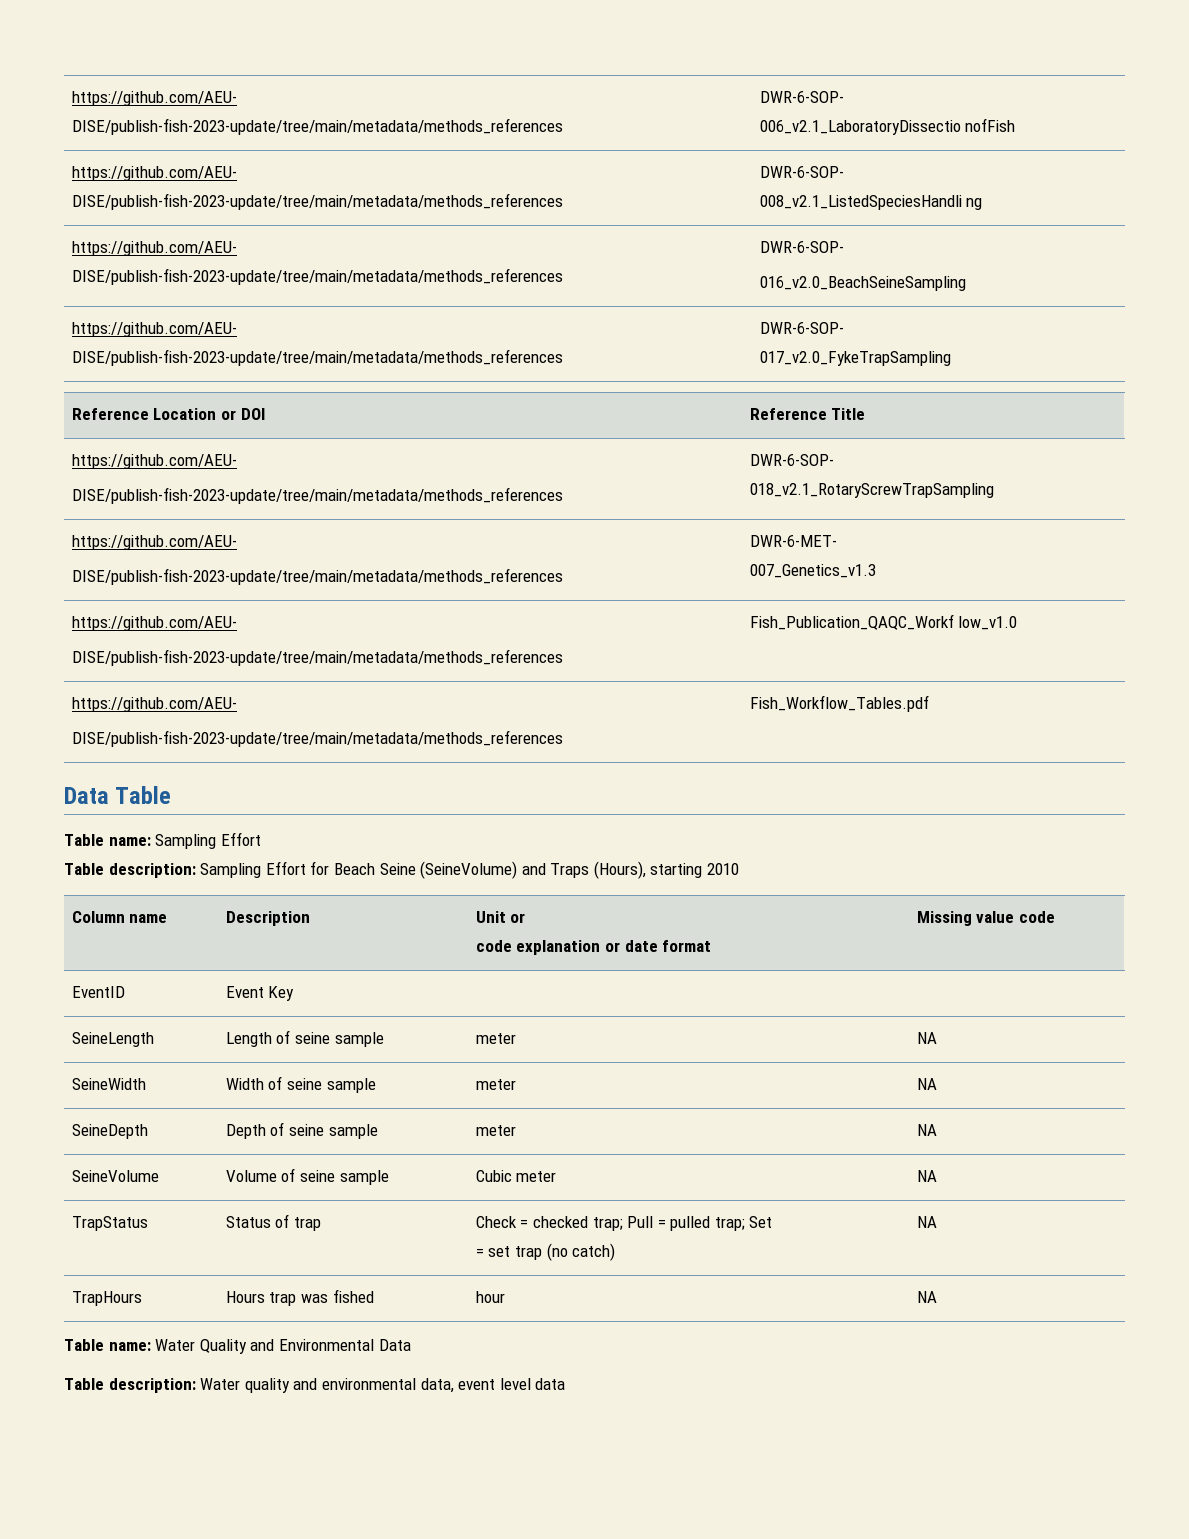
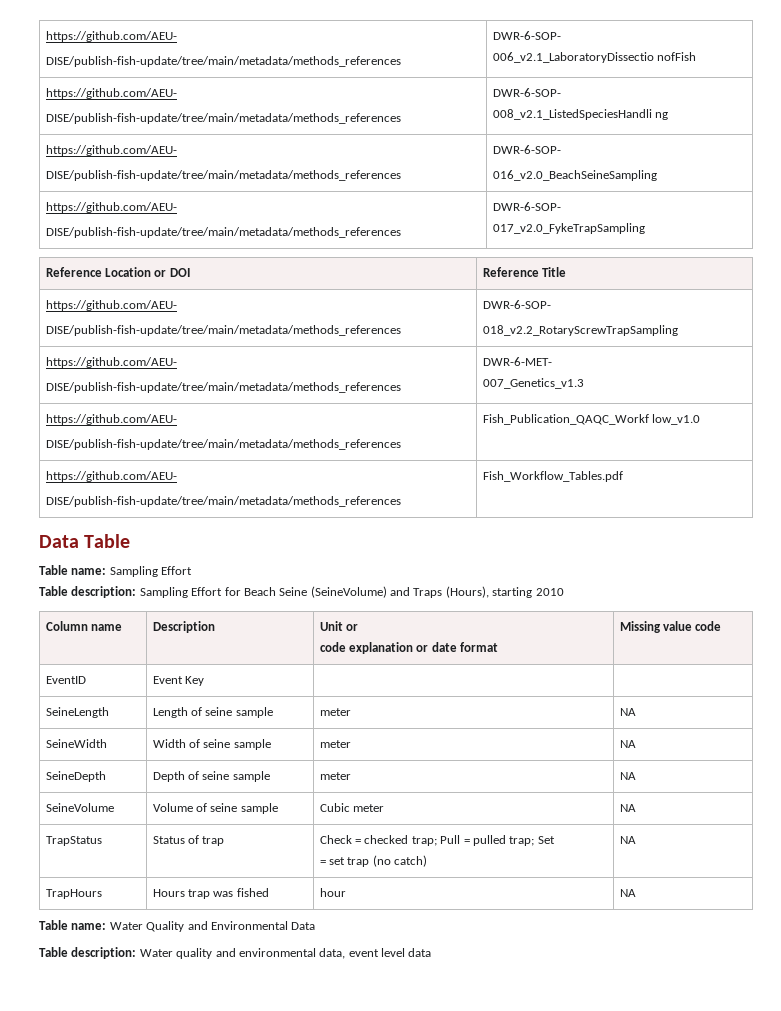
[71,91,237,106] [71,118,563,135] https://github.com/AEU- // DISE/publish-fish-2023-update/tree/main/metadata/methods_references -> [45,31,177,42] [45,56,401,67] https://github.com/AEU- // DISE/publish-fish-update/tree/main/metadata/methods_references
[71,193,563,210] DISE/publish-fish-2023-update/tree/main/metadata/methods_references -> [45,113,401,124] DISE/publish-fish-update/tree/main/metadata/methods_references
[71,268,563,285] DISE/publish-fish-2023-update/tree/main/metadata/methods_references -> [45,170,401,181] DISE/publish-fish-update/tree/main/metadata/methods_references
[71,349,563,366] DISE/publish-fish-2023-update/tree/main/metadata/methods_references -> [45,227,401,238] DISE/publish-fish-update/tree/main/metadata/methods_references
[71,487,563,504] [749,454,834,466] [749,483,994,498] [71,535,237,550] [71,568,563,585] DISE/publish-fish-2023-update/tree/main/metadata/methods_references | DWR-6-SOP- // 018_v2.1_RotaryScrewTrapSampling // https://github.com/AEU- // DISE/publish-fish-2023-update/tree/main/metadata/methods_references -> [45,325,401,336] [482,300,551,309] [482,325,678,336] [45,357,177,368] [45,382,401,393] DISE/publish-fish-update/tree/main/metadata/methods_references | DWR-6-SOP- // 018_v2.2_RotaryScrewTrapSampling // https://github.com/AEU- // DISE/publish-fish-update/tree/main/metadata/methods_references
[71,649,563,666] DISE/publish-fish-2023-update/tree/main/metadata/methods_references -> [45,439,401,450] DISE/publish-fish-update/tree/main/metadata/methods_references
[71,730,563,747] DISE/publish-fish-2023-update/tree/main/metadata/methods_references -> [45,496,401,507] DISE/publish-fish-update/tree/main/metadata/methods_references

